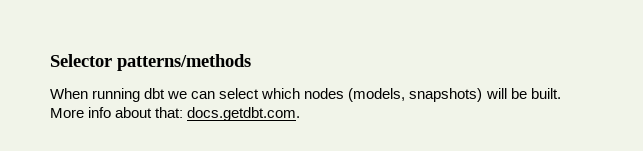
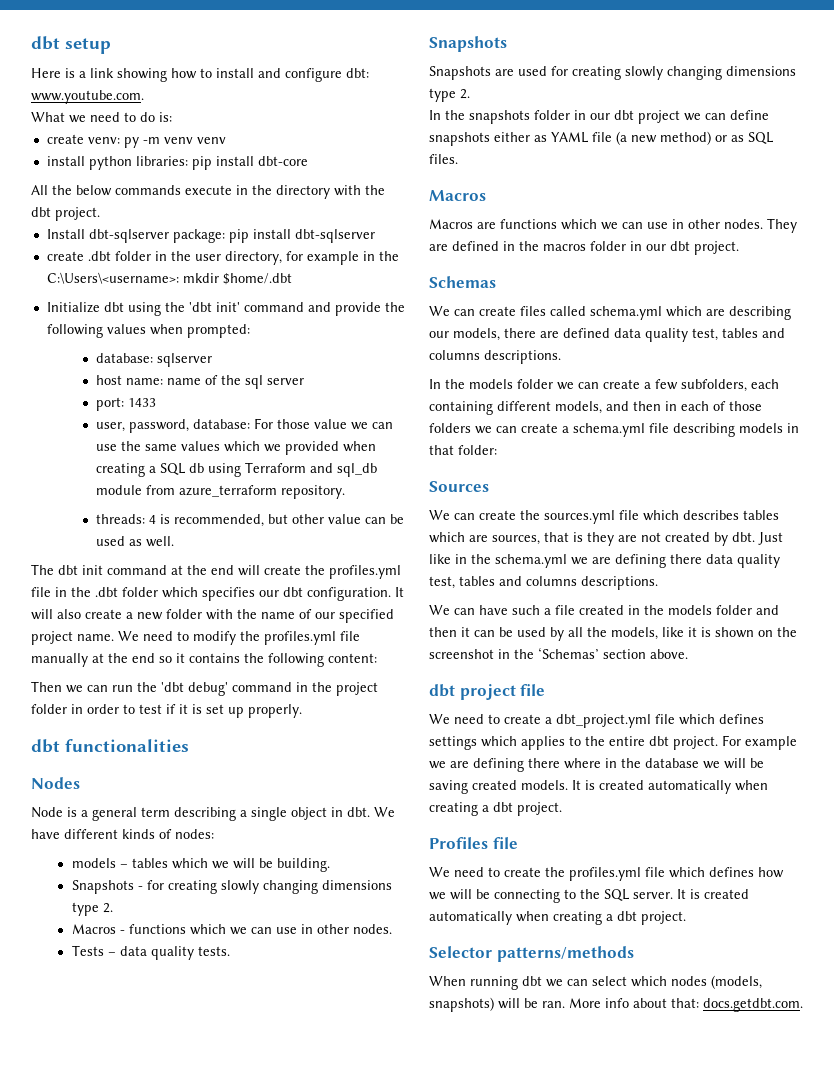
(50, 60) none -> [31,36,111,54] [31,68,369,82] [31,90,144,104] [31,112,172,123] [46,134,226,148] [46,156,308,170] [31,185,385,199] [31,207,100,221] [46,229,375,243] [46,251,399,265] [46,272,292,285] [46,302,405,316] [46,324,250,338] [96,353,213,367] [96,375,305,389] [96,397,157,411] [96,418,394,433] [96,441,377,455] [96,462,378,477] [96,485,346,499] [96,514,405,527] [96,536,175,547] [31,564,401,579] [31,587,404,601] [31,609,394,623] [31,631,360,645] [31,653,377,667] [31,681,378,696] [31,704,302,718] [31,739,189,753] [31,777,80,789] [31,807,395,821] [31,829,214,839] [71,858,330,872] [71,880,392,894] [71,902,113,916] [71,924,392,935] [71,945,230,960] [429,36,507,52] [429,66,796,80] [429,88,470,102] [429,110,769,124] [429,131,773,146] [429,154,458,164] [429,190,486,201] [429,218,797,233] [429,241,739,255] [429,276,496,288] [429,306,791,320] [429,328,785,342] [429,350,561,364] [429,379,779,392] [429,401,762,415] [429,423,799,437] [429,445,497,455] [429,481,489,492] [429,510,779,524] [429,532,783,546] [429,554,780,568] [429,576,658,590] [429,605,779,615] [429,627,797,641] [429,647,688,659] [429,684,546,700] [429,714,764,728] [429,735,797,750] [429,758,764,772] [429,780,768,794] [429,802,562,816] [429,837,518,849] [429,867,784,881] [429,889,749,903] [429,911,686,925] dbt setup // Here is a link showing how to install and configure dbt: www.youtube.com. // What we need to do is: // create venv: py -m venv venv // install python libraries: pip install dbt-core // All the below commands execute in the directory with the dbt project. // Install dbt-sqlserver package: pip install dbt-sqlserver // create .dbt folder in the user directory, for example in the C:\Users\<username>: mkdir $home/.dbt // Initialize dbt using the 'dbt init' command and provide the following values when prompted: // database: sqlserver // host name: name of the sql server // port: 1433 // user, password, database: For those value we can use the same values which we provided when creating a SQL db using Terraform and sql_db module from azure_terraform repository. // threads: 4 is recommended, but other value can be used as well. // The dbt init command at the end will create the profiles.yml file in the .dbt folder which specifies our dbt configuration. It will also create a new folder with the name of our specified project name. We need to modify the profiles.yml file manually at the end so it contains the following content: // Then we can run the 'dbt debug' command in the project folder in order to test if it is set up properly. // dbt functionalities // Nodes // Node is a general term describing a single object in dbt. We have different kinds of nodes: // models – tables which we will be building. // Snapshots - for creating slowly changing dimensions type 2. // Macros - functions which we can use in other nodes. // Tests – data quality tests. // Snapshots // Snapshots are used for creating slowly changing dimensions type 2. // In the snapshots folder in our dbt project we can define snapshots either as YAML file (a new method) or as SQL files. // Macros // Macros are functions which we can use in other nodes. They are defined in the macros folder in our dbt project. // Schemas // We can create files called schema.yml which are describing our models, there are defined data quality test, tables and columns descriptions. // In the models folder we can create a few subfolders, each containing different models, and then in each of those folders we can create a schema.yml file describing models in that folder: // Sources // We can create the sources.yml file which describes tables which are sources, that is they are not created by dbt. Just like in the schema.yml we are defining there data quality test, tables and columns descriptions. // We can have such a file created in the models folder and then it can be used by all the models, like it is shown on the screenshot in the ‘Schemas’ section above. // dbt project file // We need to create a dbt_project.yml file which defines settings which applies to the entire dbt project. For example we are defining there where in the database we will be saving created models. It is created automatically when creating a dbt project. // Profiles file // We need to create the profiles.yml file which defines how we will be connecting to the SQL server. It is created automatically when creating a dbt project. //
[530,88,561,99] built. -> [542,1001,565,1008] ran.

